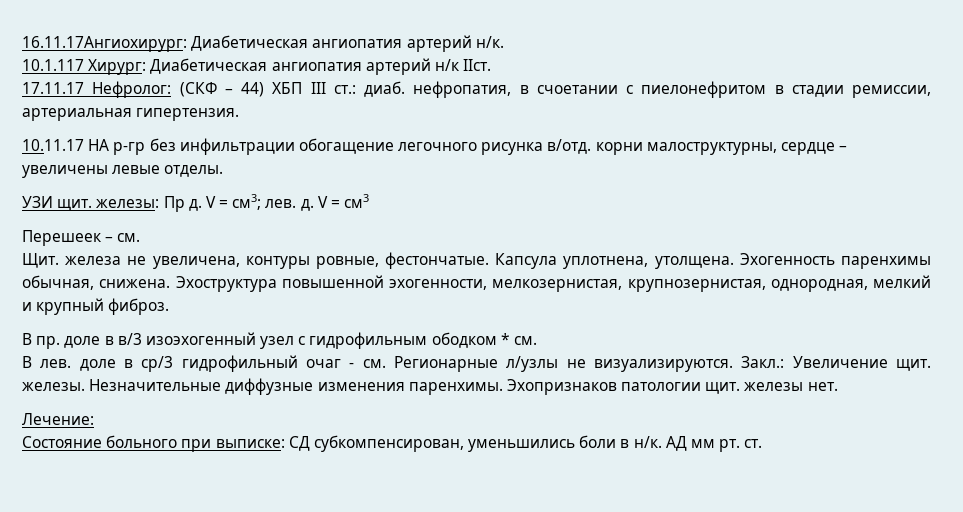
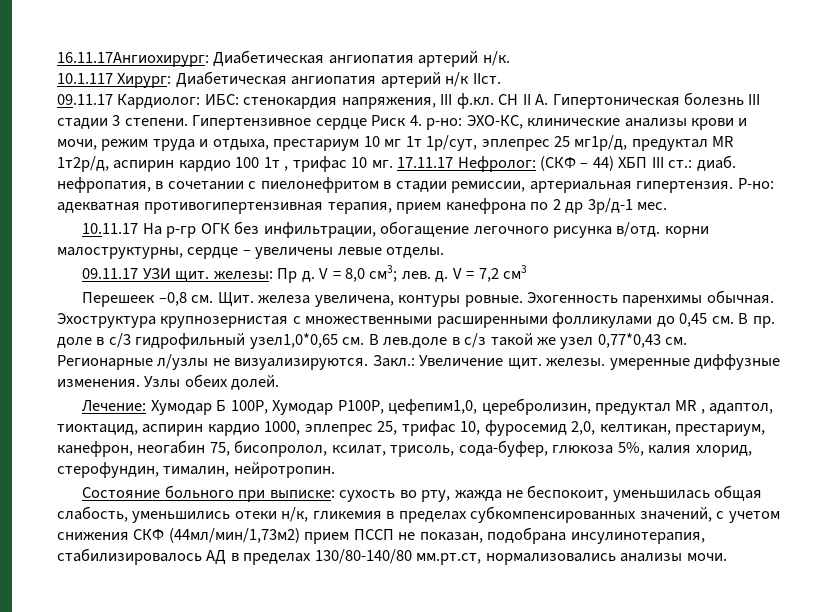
(492, 65) none -> [57,92,761,109] [57,115,748,130] [57,135,734,151] [57,156,393,172] 09.11.17 Кардиолог: ИБС: стенокардия напряжения, III ф.кл. СН II А. Гипертоническая болезнь III стадии 3 степени. Гипертензивное сердце Риск 4. р-но: ЭХО-КС, клинические анализы крови и мочи, режим труда и отдыха, престариум 10 мг 1т 1р/сут, эплепрес 25 мг1р/д, предуктал MR 1т2р/д, аспирин кардио 100 1т , трифас 10 мг.
[536,85,618,94] счоетании -> [167,181,244,190] сочетании
[22,138,295,155] // 10.11.17 НА р-гр без инфильтрации -> [737,178,774,189] [57,198,668,214] [82,221,376,238] Р-но: адекватная противогипертензивная терапия, прием канефрона по 2 др 3р/д-1 мес. // 10.11.17 На р-гр ОГК без инфильтрации,
(224, 171) none -> [82,268,139,279] 09.11.17
(229, 204) none -> [344,268,365,282] 8,0
(341, 204) none -> [478,268,499,282] 7,2
[105,233,141,242] – см. // -> [158,292,214,306] –0,8 см.
[127,256,147,265] не -> (311, 299) none
[315,252,931,269] [22,275,931,292] [22,298,170,315] [22,332,538,349] [22,355,355,372] ровные, фестончатые. Капсула уплотнена, утолщена. Эхогенность паренхимы обычная, снижена. Эхоструктура повышенной эхогенности, мелкозернистая, крупнозернистая, однородная, мелкий и крупный фиброз. // В пр. доле в в/3 изоэхогенный узел с гидрофильным ободком * см. // В лев. доле в ср/3 гидрофильный очаг - -> [464,290,774,307] [57,312,775,328] [57,333,661,349] ровные. Эхогенность паренхимы обычная. Эхоструктура крупнозернистая с множественными расширенными фолликулами до 0,45 см. В пр. доле в с/3 гидрофильный узел1,0*0,65 см. В лев.доле в с/з такой же узел 0,77*0,43
[89,378,838,395] [22,413,94,425] [22,435,763,452] Незначительные диффузные изменения паренхимы. Эхопризнаков патологии щит. железы нет. // Лечение: // Состояние больного при выписке: СД субкомпенсирован, уменьшились боли в н/к. АД мм рт. ст. -> [609,354,781,370] [57,374,280,390] [82,398,774,415] [57,420,766,436] [57,440,752,457] [57,462,335,478] [82,485,763,502] [57,506,780,523] [57,527,705,544] [57,548,727,565] умеренные диффузные изменения. Узлы обеих долей. // Лечение: Хумодар Б 100Р, Хумодар Р100Р, цефепим1,0, церебролизин, предуктал MR , адаптол, тиоктацид, аспирин кардио 1000, эплепрес 25, трифас 10, фуросемид 2,0, келтикан, престариум, канефрон, неогабин 75, бисопролол, ксилат, трисоль, сода-буфер, глюкоза 5%, калия хлорид, стерофундин, тималин, нейротропин. // Состояние больного при выписке: сухость во рту, жажда не беспокоит, уменьшилась общая слабость, уменьшились отеки н/к, гликемия в пределах субкомпенсированных значений, с учетом снижения СКФ (44мл/мин/1,73м2) прием ПССП не показан, подобрана инсулинотерапия, стабилизировалось АД в пределах 130/80-140/80 мм.рт.ст, нормализовались анализы мочи.

